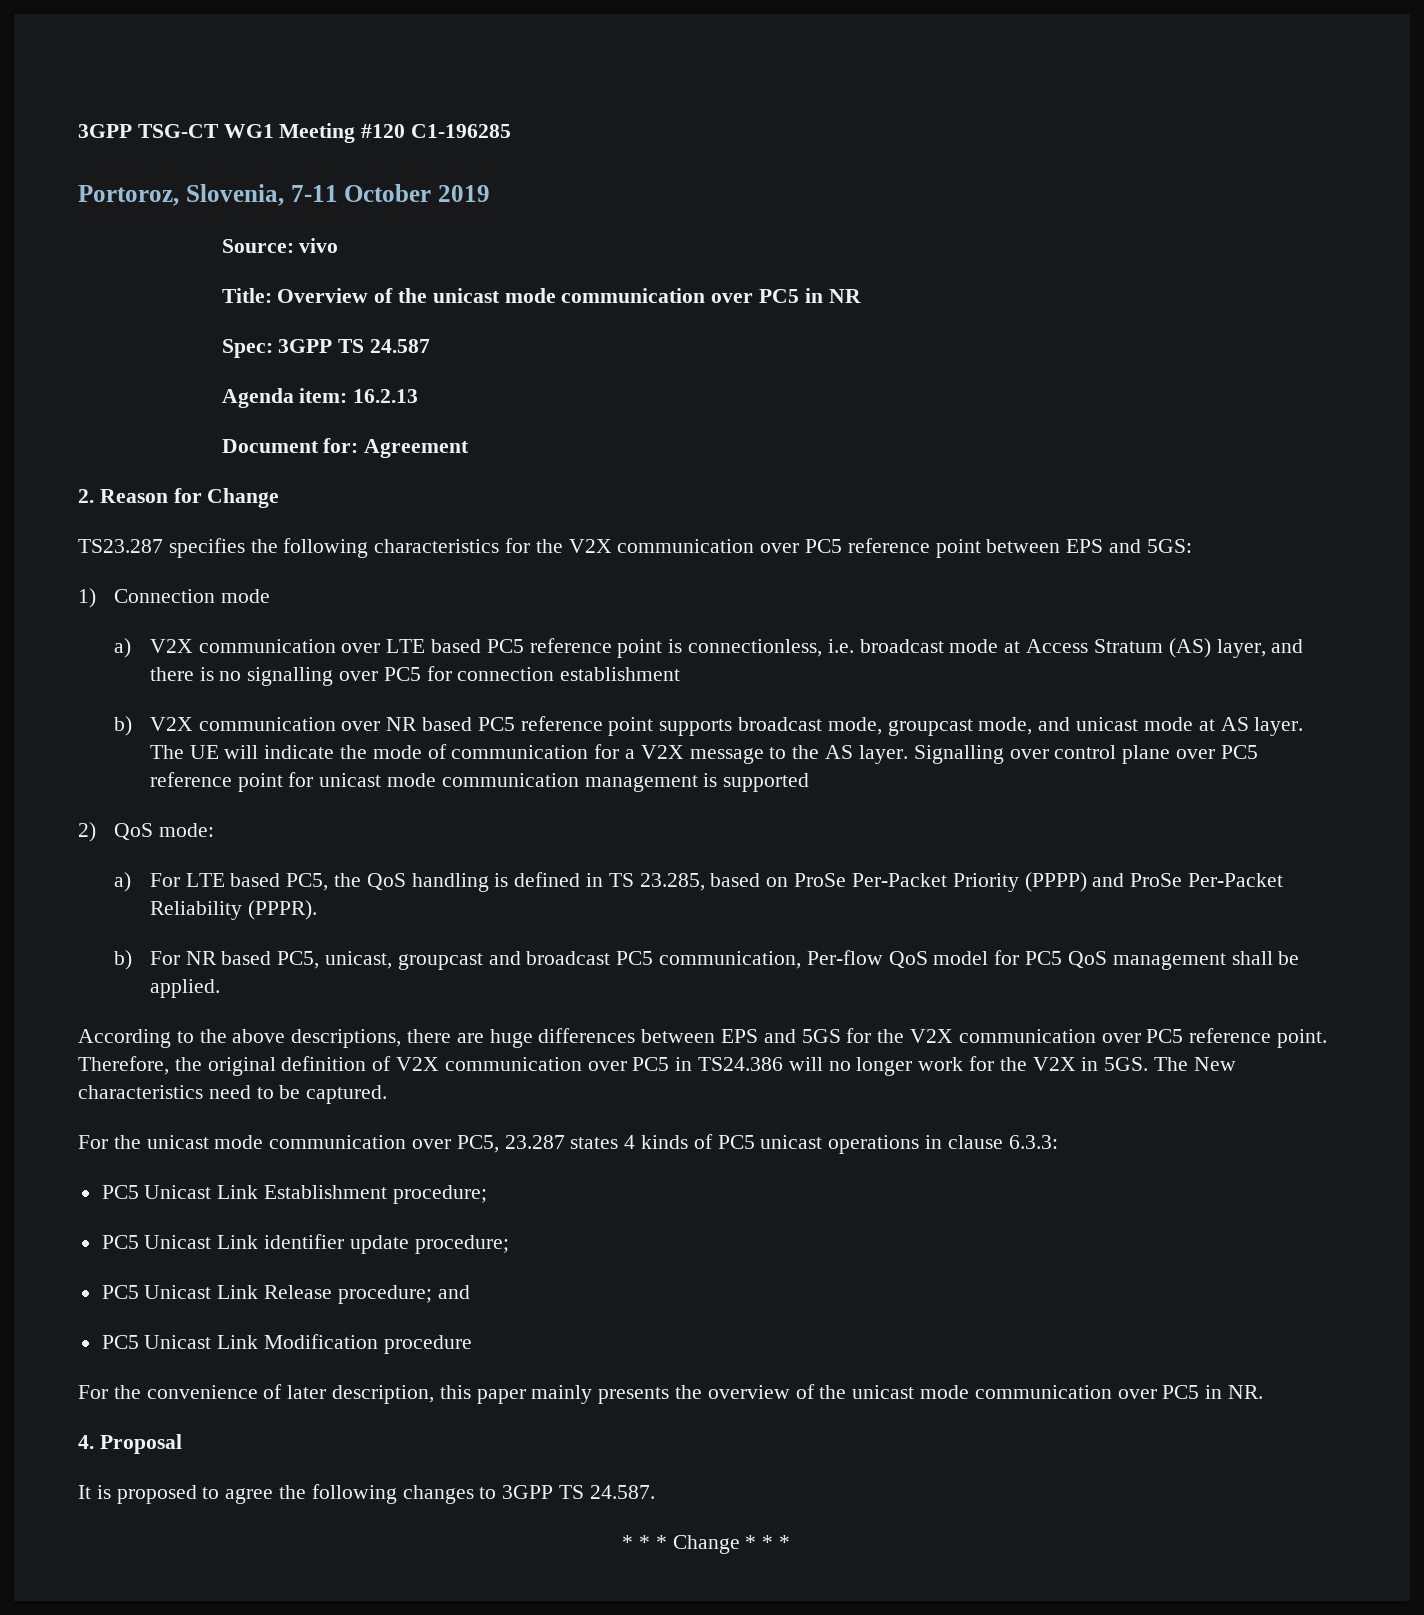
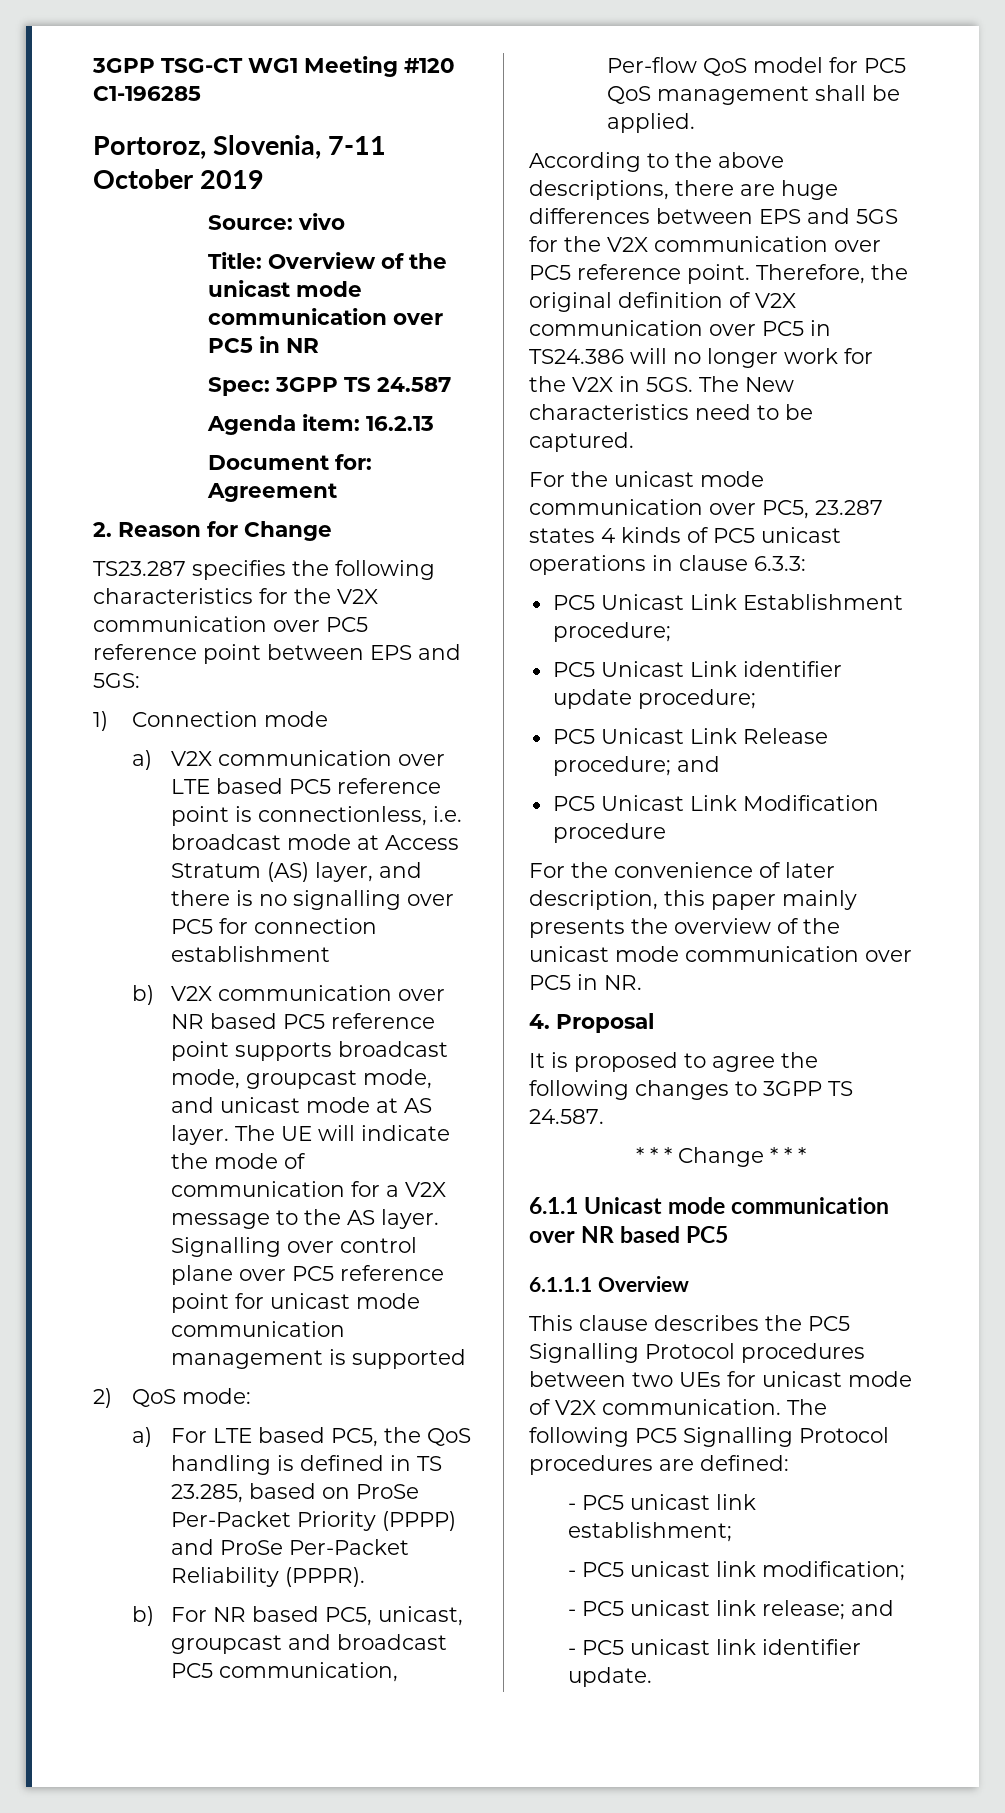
(790, 1542) none -> [529,1197,890,1214] [529,1226,729,1243] [529,1276,689,1292] [529,1315,850,1331] [529,1343,865,1363] [529,1371,912,1387] [529,1399,827,1415] [529,1427,889,1447] [529,1455,789,1475] [568,1494,757,1510] [568,1522,733,1542] [568,1561,906,1581] [568,1600,895,1620] [568,1639,862,1655] [568,1667,653,1687] // 6.1.1 Unicast mode communication over NR based PC5 // 6.1.1.1 Overview // This clause describes the PC5 Signalling Protocol procedures between two UEs for unicast mode of V2X communication. The following PC5 Signalling Protocol procedures are defined: // - PC5 unicast link establishment; // - PC5 unicast link modification; // - PC5 unicast link release; and // - PC5 unicast link identifier update.

